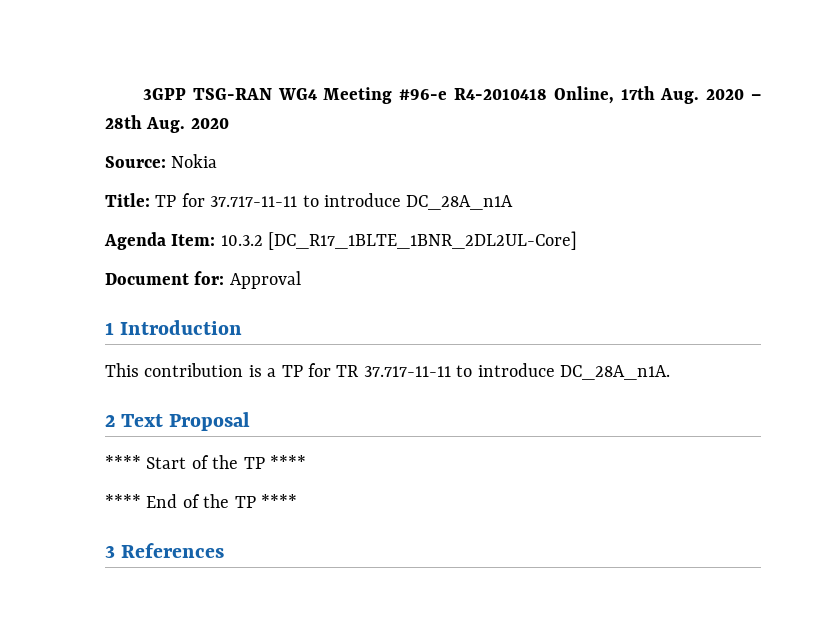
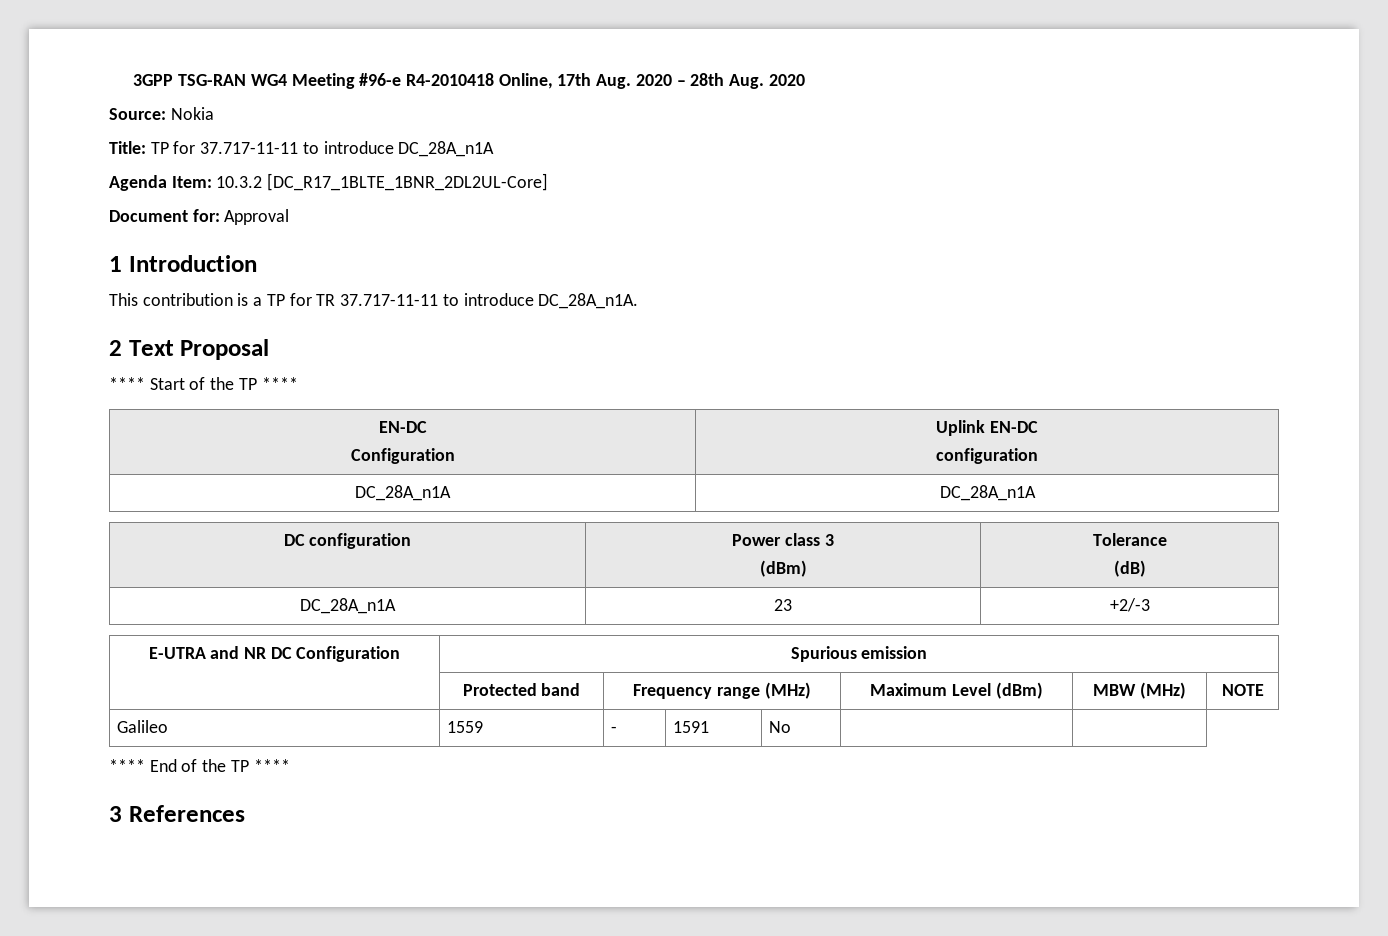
(306, 462) none -> [378,421,427,433] [350,448,455,464] [936,420,1038,436] [936,448,1038,464] [355,485,451,501] [939,485,1036,501] [283,533,412,549] [732,533,834,546] [759,560,807,577] [1092,533,1167,546] [1113,560,1146,577] [300,598,396,614] [774,599,792,611] [1109,598,1150,612] [148,646,401,662] [790,646,928,662] [462,683,581,696] [633,682,811,699] [870,682,1043,699] [1093,682,1186,699] [1221,684,1264,696] [117,720,169,733] [447,721,484,733] [611,726,618,733] [673,721,710,733] [769,721,792,733] // EN-DC // Configuration | Uplink EN-DC // configuration // DC_28A_n1A | DC_28A_n1A // DC configuration | Power class 3 // (dBm) | Tolerance // (dB) // DC_28A_n1A | 23 | +2/-3 // E-UTRA and NR DC Configuration | Spurious emission // | Protected band | Frequency range (MHz) | Maximum Level (dBm) | MBW (MHz) | NOTE // Galileo | 1559 | - | 1591 | No | |

